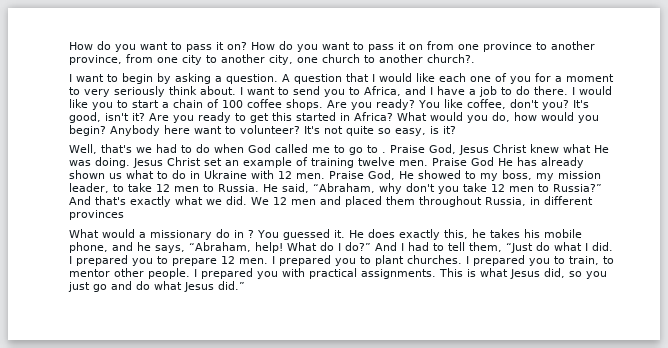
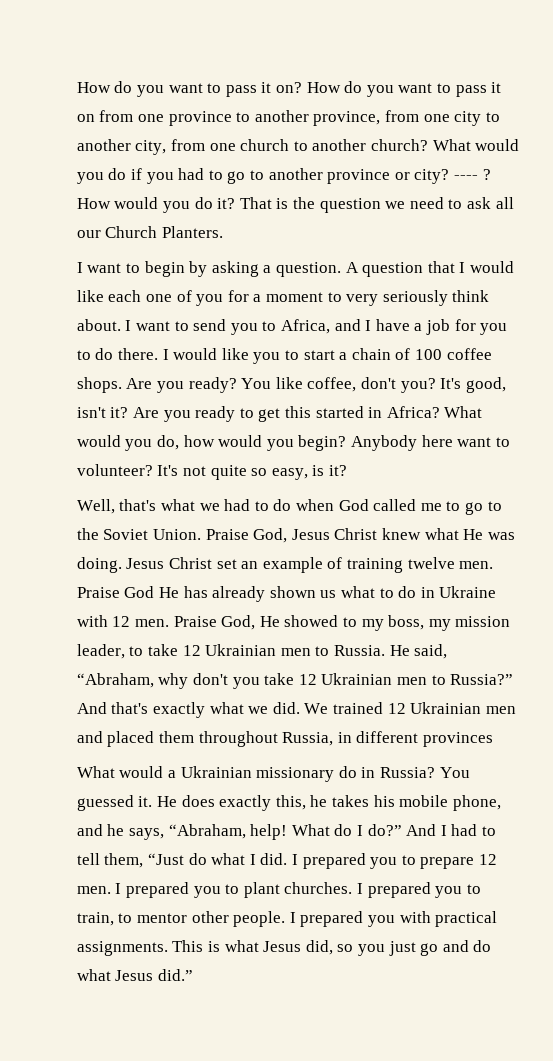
(293, 60) none -> [171,139,206,151] from
[426,54,475,63] church?. -> [370,139,520,151] [76,168,491,184] [76,197,514,213] [76,226,224,238] church? What would you do if you had to go to another province or city? ---- ? How would you do it? That is the question we need to ask all our Church Planters.
(497, 91) none -> [454,319,508,335] for you
(132, 148) none -> [161,499,196,511] what
[381,152,386,153] . -> [76,528,202,540] the Soviet Union.
(170, 188) none -> [205,644,277,656] Ukrainian
(505, 188) none -> [321,673,393,685] Ukrainian
[272,197,287,205] 12 -> [332,702,482,714] trained 12 Ukrainian
(146, 235) none -> [180,766,252,778] Ukrainian
[247,230,254,238] ? -> [379,767,435,778] Russia?

